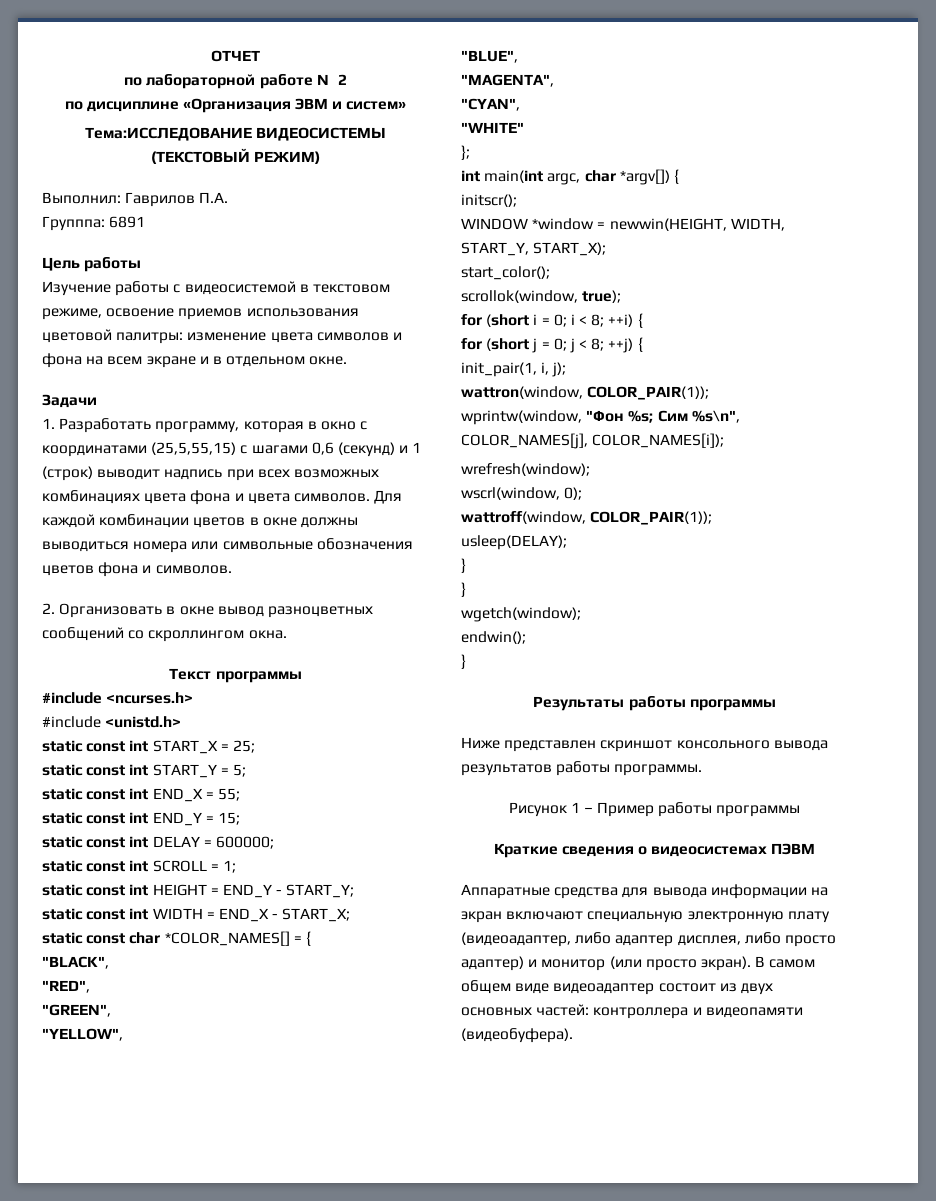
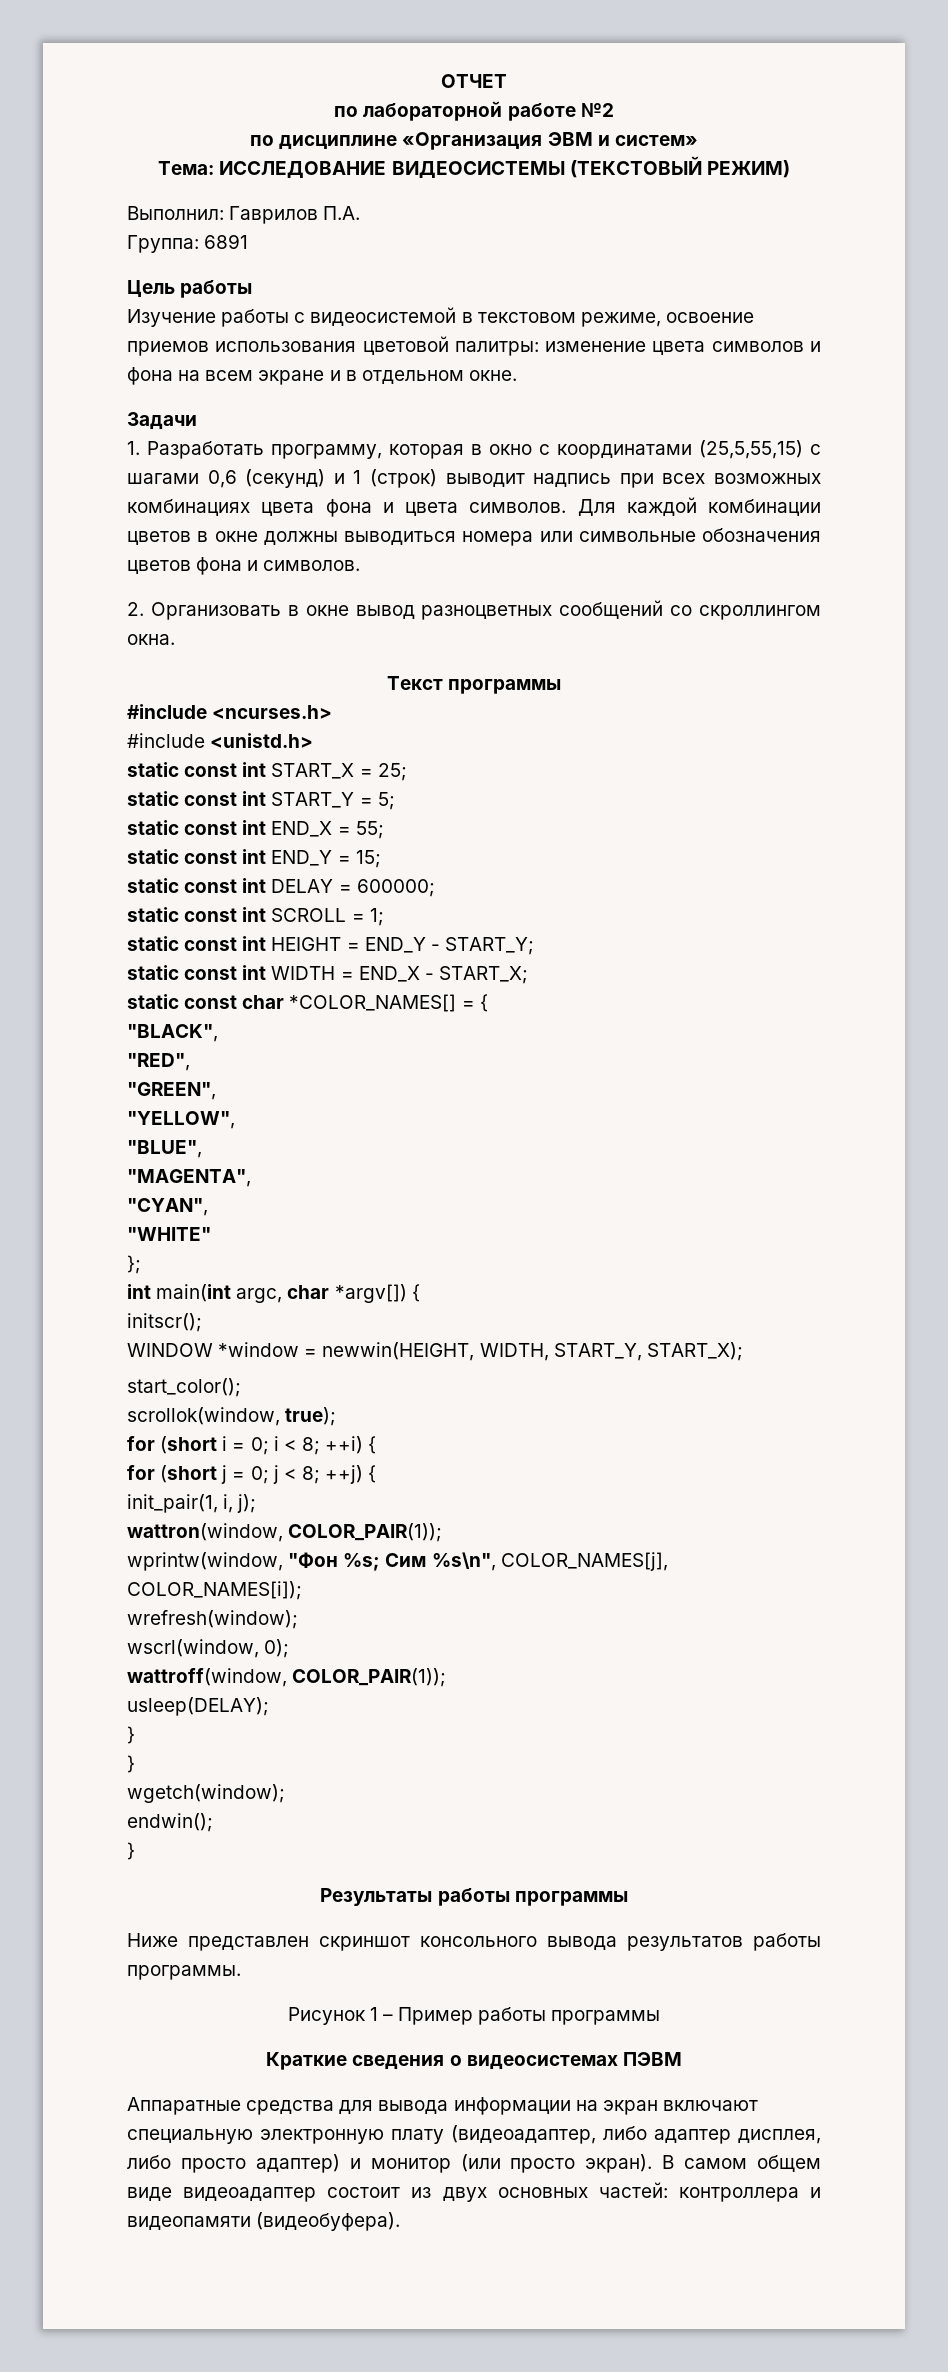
[84,127,252,141] Тема:ИССЛЕДОВАНИЕ -> [158,161,387,178] Тема: ИССЛЕДОВАНИЕ
[42,216,105,231] Групппа: -> [127,235,199,253] Группа:

